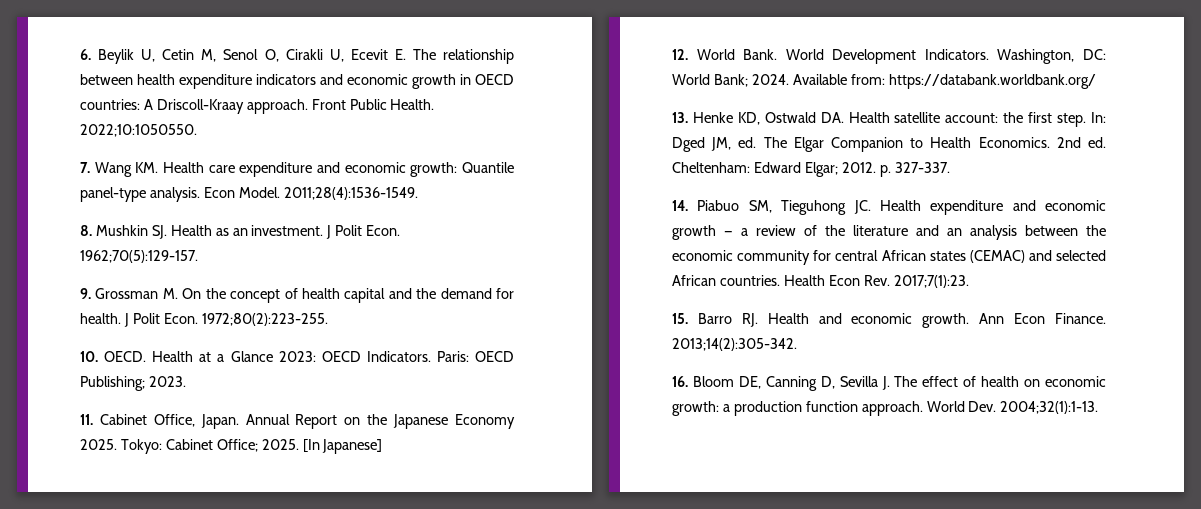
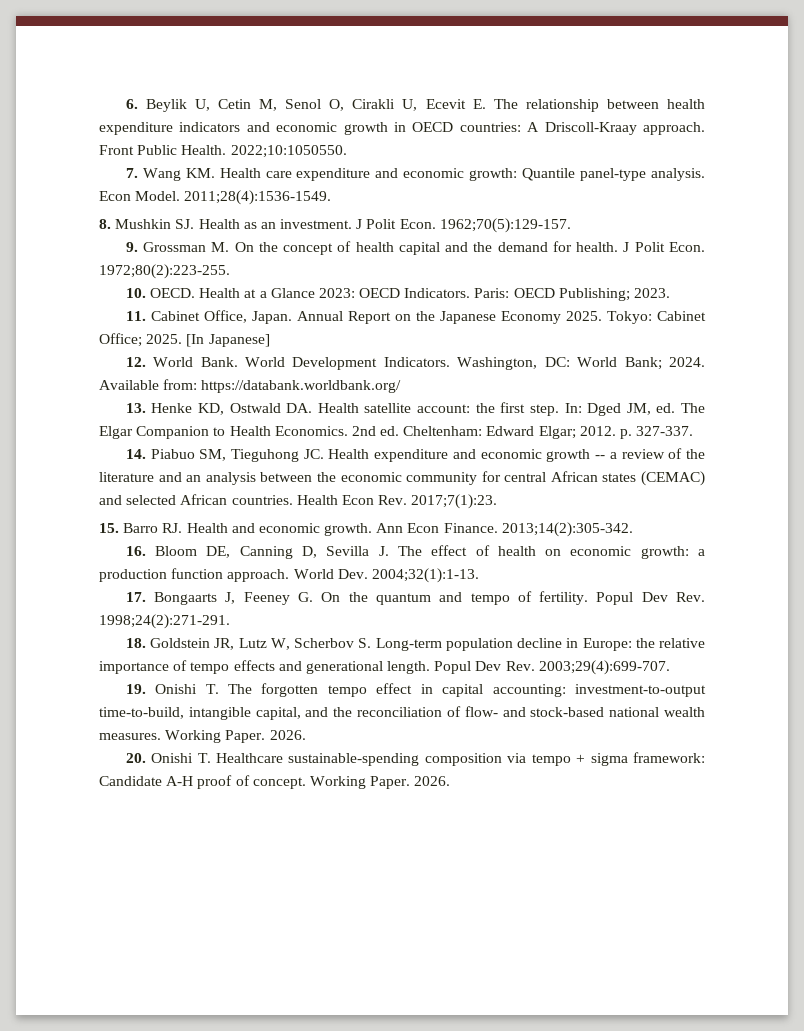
[724,231,733,236] — -> [595,455,606,459] --
(1099, 407) none -> [125,591,705,605] [99,614,230,629] [125,638,706,651] [99,660,670,675] [125,683,706,697] [99,706,705,720] [99,730,306,743] [125,752,706,766] [99,775,451,789] // 17. Bongaarts J, Feeney G. On the quantum and tempo of fertility. Popul Dev Rev. 1998;24(2):271-291. // 18. Goldstein JR, Lutz W, Scherbov S. Long-term population decline in Europe: the relative importance of tempo effects and generational length. Popul Dev Rev. 2003;29(4):699-707. // 19. Onishi T. The forgotten tempo effect in capital accounting: investment-to-output time-to-build, intangible capital, and the reconciliation of flow- and stock-based national wealth measures. Working Paper. 2026. // 20. Onishi T. Healthcare sustainable-spending composition via tempo + sigma framework: Candidate A-H proof of concept. Working Paper. 2026.

